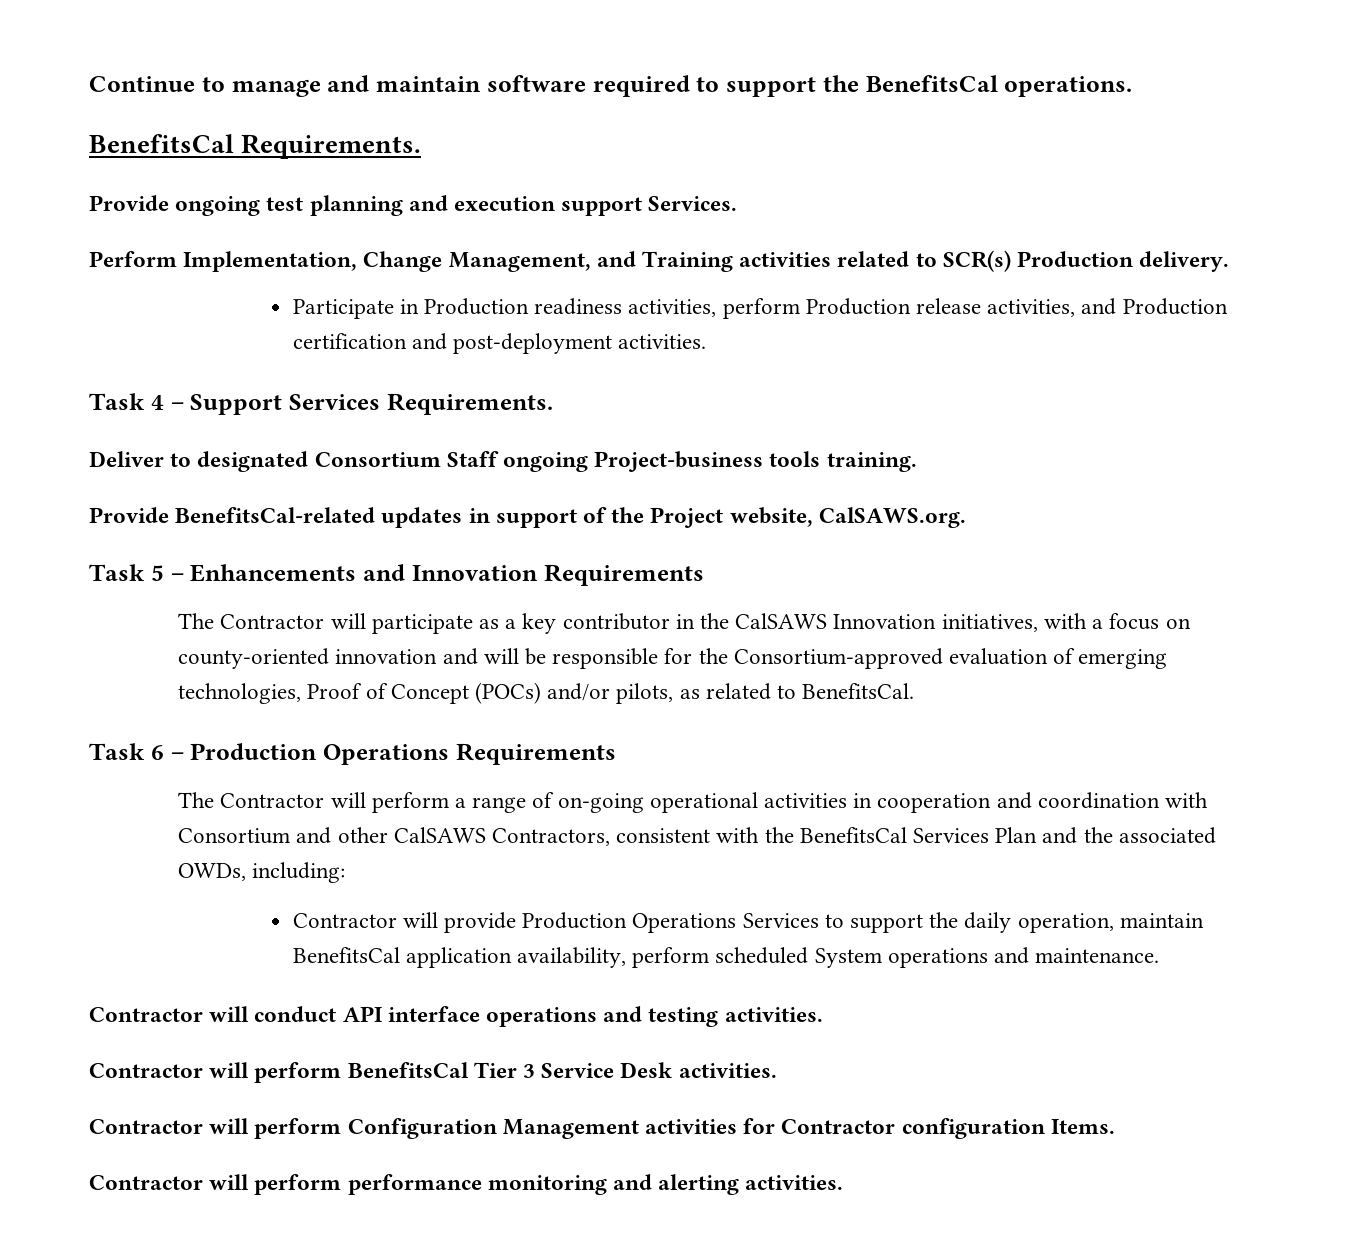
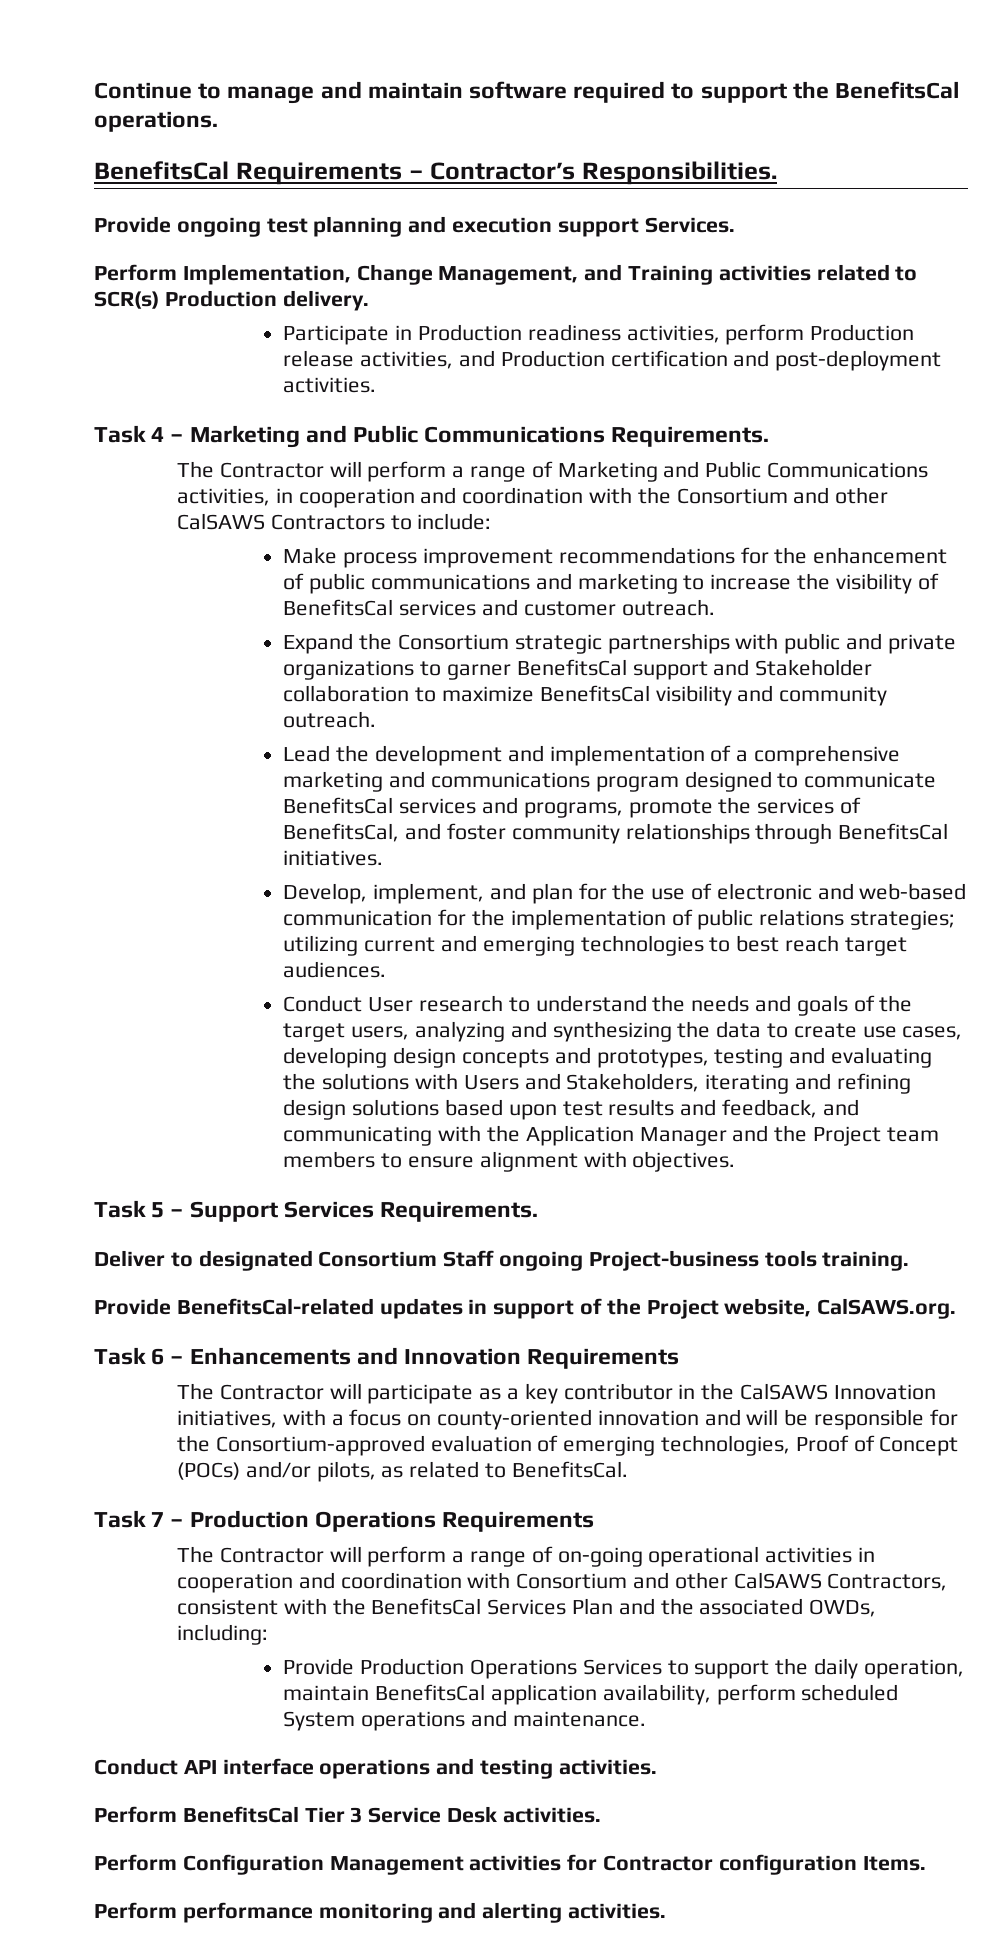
[241,134,422,159] Requirements. -> [235,161,777,185] Requirements – Contractor’s Responsibilities.
(184, 406) none -> [189,425,770,448] [176,461,928,482] [176,487,889,508] [176,513,492,530] [283,547,948,568] [283,573,939,594] [283,599,715,616] [283,633,956,654] [283,659,873,680] [283,685,888,706] [283,711,377,728] [283,745,901,766] [283,771,937,792] [283,797,862,818] [283,823,949,844] [283,850,384,866] [283,883,967,904] [283,909,956,930] [283,935,907,956] [283,961,387,978] [283,995,913,1016] [283,1021,963,1042] [283,1047,933,1068] [283,1073,911,1094] [283,1099,859,1120] [283,1125,939,1146] [283,1151,736,1172] [94,1200,184,1218] Marketing and Public Communications Requirements. // The Contractor will perform a range of Marketing and Public Communications activities, in cooperation and coordination with the Consortium and other CalSAWS Contractors to include: // Make process improvement recommendations for the enhancement of public communications and marketing to increase the visibility of BenefitsCal services and customer outreach. // Expand the Consortium strategic partnerships with public and private organizations to garner BenefitsCal support and Stakeholder collaboration to maximize BenefitsCal visibility and community outreach. // Lead the development and implementation of a comprehensive marketing and communications program designed to communicate BenefitsCal services and programs, promote the services of BenefitsCal, and foster community relationships through BenefitsCal initiatives. // Develop, implement, and plan for the use of electronic and web-based communication for the implementation of public relations strategies; utilizing current and emerging technologies to best reach target audiences. // Conduct User research to understand the needs and goals of the target users, analyzing and synthesizing the data to create use cases, developing design concepts and prototypes, testing and evaluating the solutions with Users and Stakeholders, iterating and refining design solutions based upon test results and feedback, and communicating with the Application Manager and the Project team members to ensure alignment with objectives. // Task 5 –
[150,565,164,581] 5 -> [151,1348,165,1365] 6
[150,745,164,760] 6 -> [151,1512,165,1527] 7
[292,912,517,933] Contractor will provide -> [283,1658,355,1675] Provide
[89,1006,337,1022] Contractor will conduct -> [94,1758,178,1775] Conduct
[89,1062,342,1083] Contractor will perform -> [94,1806,177,1823] Perform
[89,1118,342,1139] Contractor will perform -> [94,1854,177,1871] Perform
[89,1174,342,1195] Contractor will perform -> [94,1902,177,1919] Perform

